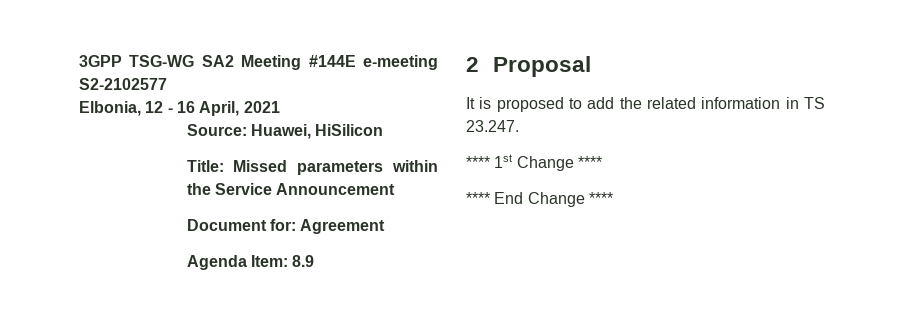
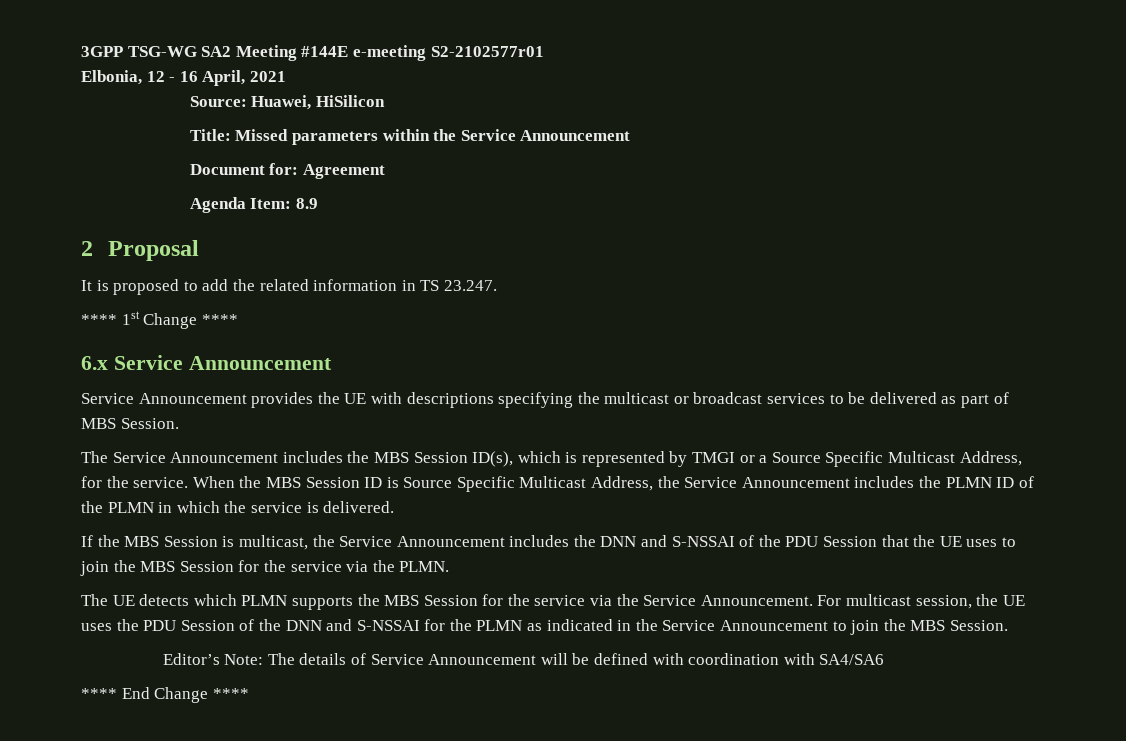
[79,78,167,90] S2-2102577 -> [430,46,544,57] S2-2102577r01
(602, 162) none -> [81,355,332,370] [81,392,1009,408] [81,418,179,429] [81,451,1022,467] [81,476,1034,492] [81,501,395,513] [81,535,1016,550] [80,560,450,576] [81,594,1025,610] [81,619,1008,635] [162,653,885,665] // 6.x Service Announcement // Service Announcement provides the UE with descriptions specifying the multicast or broadcast services to be delivered as part of MBS Session. // The Service Announcement includes the MBS Session ID(s), which is represented by TMGI or a Source Specific Multicast Address, for the service. When the MBS Session ID is Source Specific Multicast Address, the Service Announcement includes the PLMN ID of the PLMN in which the service is delivered. // If the MBS Session is multicast, the Service Announcement includes the DNN and S-NSSAI of the PDU Session that the UE uses to join the MBS Session for the service via the PLMN. // The UE detects which PLMN supports the MBS Session for the service via the Service Announcement. For multicast session, the UE uses the PDU Session of the DNN and S-NSSAI for the PLMN as indicated in the Service Announcement to join the MBS Session. // Editor’s Note: The details of Service Announcement will be defined with coordination with SA4/SA6

